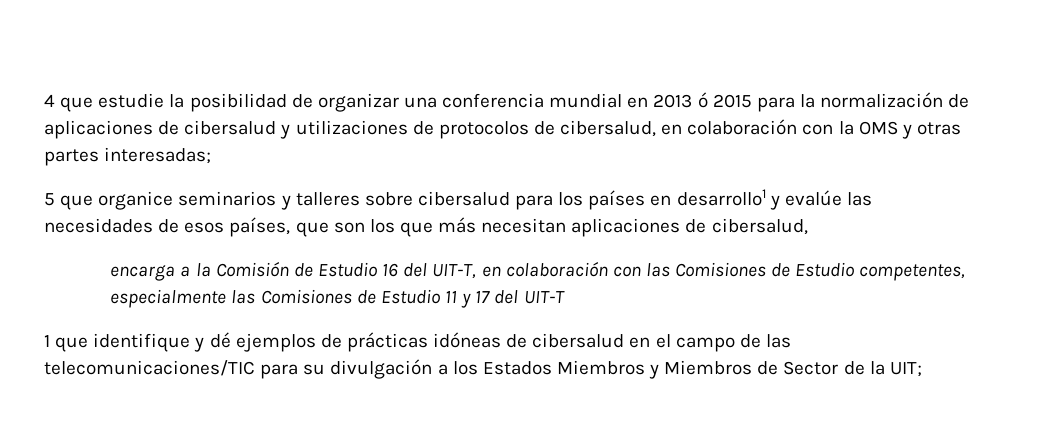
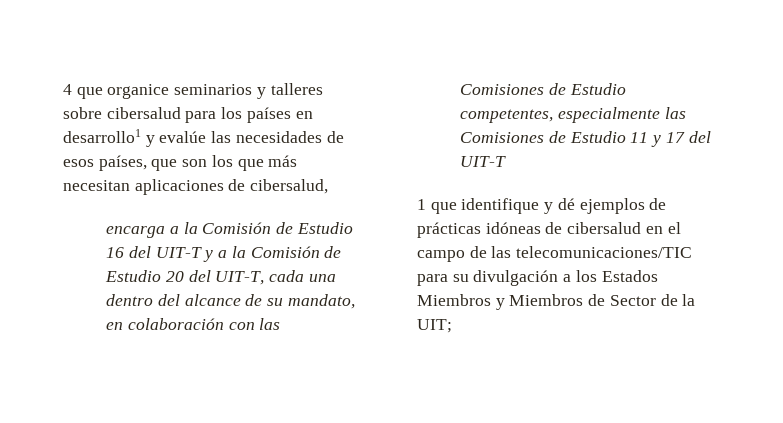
[98,92,970,112] [44,119,961,139] [44,147,212,166] [44,193,94,210] estudie la posibilidad de organizar una conferencia mundial en 2013 ó 2015 para la normalización de aplicaciones de cibersalud y utilizaciones de protocolos de cibersalud, en colaboración con la OMS y otras partes interesadas; // 5 que -> (103, 93) none
[432,264,477,279] UIT-T, -> [155,246,342,262] [105,270,336,285] [106,294,355,309] UIT-T y a la Comisión de Estudio 20 del UIT-T, cada una dentro del alcance de su mandato,

